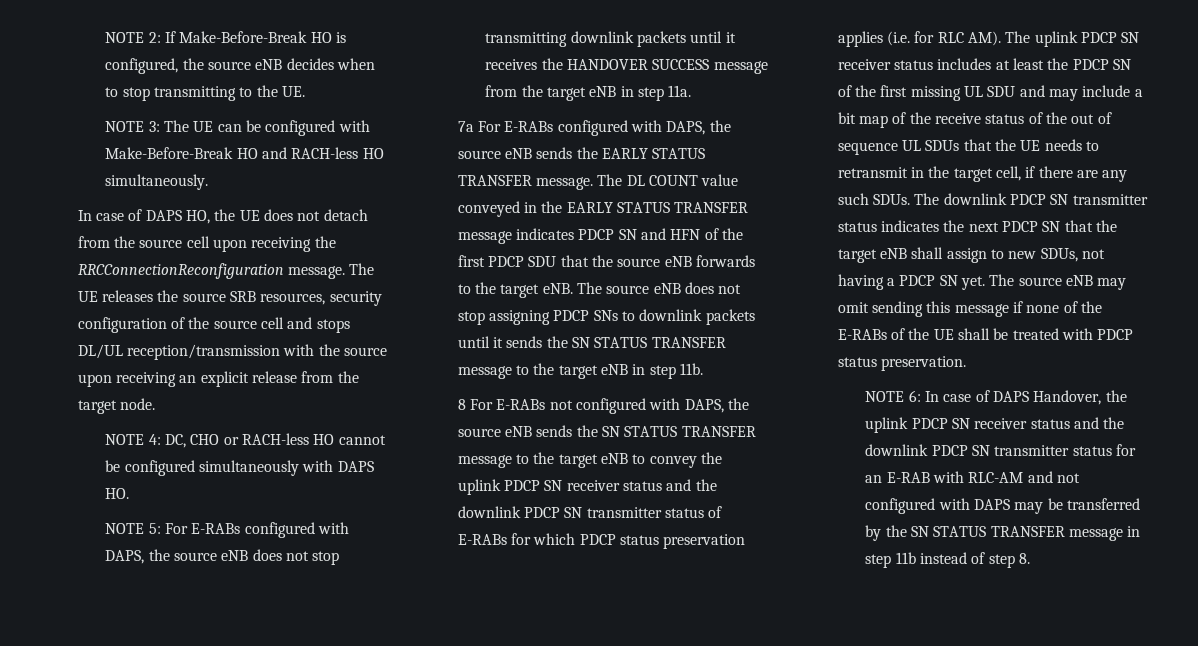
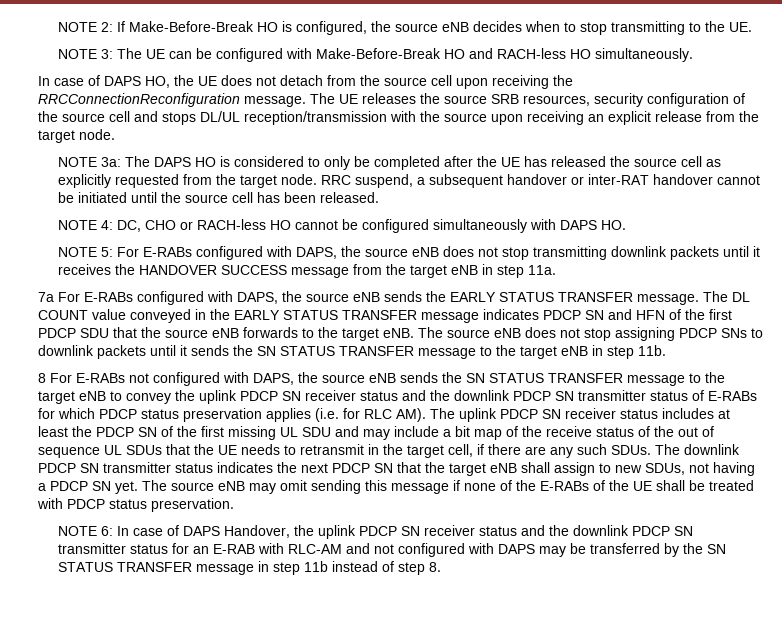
(155, 404) none -> [58,156,722,170] [58,174,761,188] [58,192,380,203] // NOTE 3a: The DAPS HO is considered to only be completed after the UE has released the source cell as explicitly requested from the target node. RRC suspend, a subsequent handover or inter-RAT handover cannot be initiated until the source cell has been released.

